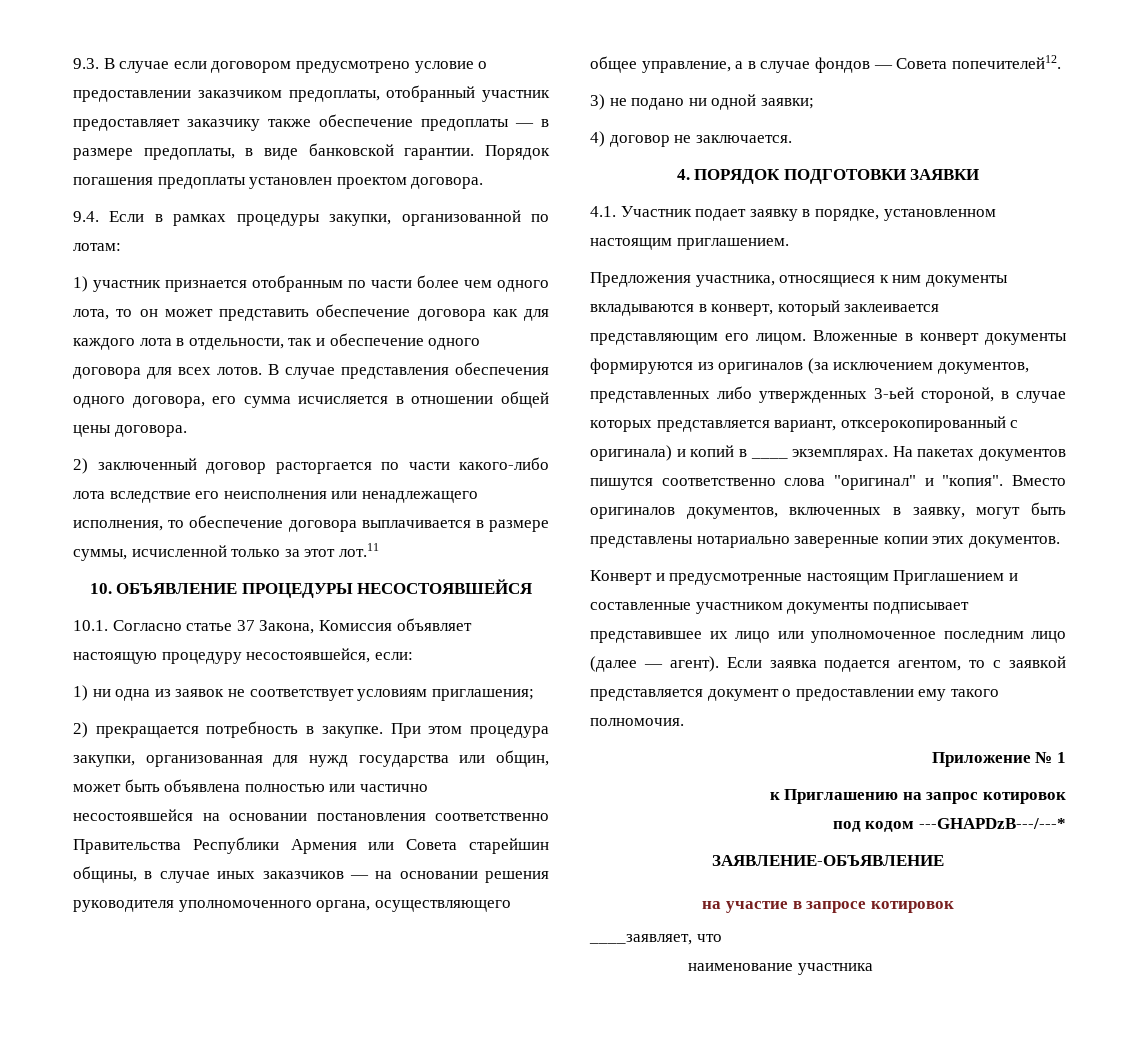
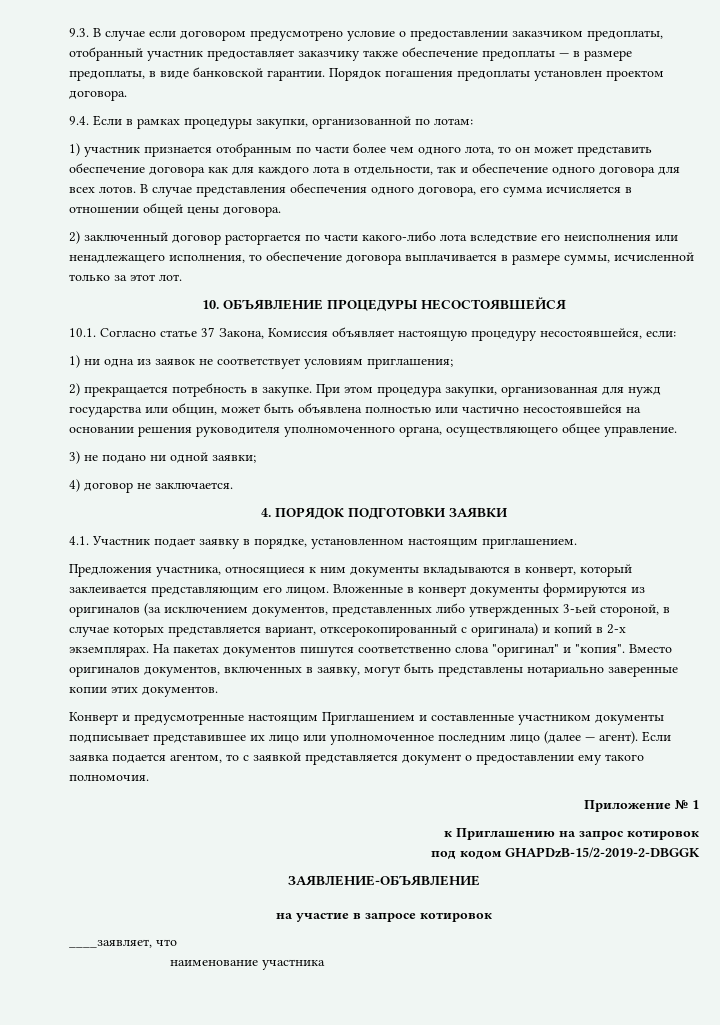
[338,543,379,557] лот.11 -> [159,274,182,281] лот.
[316,813,549,821] [73,837,549,854] [73,866,478,883] постановления соответственно Правительства Республики Армения или Совета старейшин общины, в случае иных заказчиков — на основании -> (134, 430) none
[641,55,1061,73] управление, а в случае фондов — Совета попечителей12. -> [604,426,677,437] управление.
[750,457,788,459] ____ -> [607,624,626,634] 2-х
[919,818,1066,829] ---GHAPDzB---/---* -> [505,847,700,858] GHAPDzB-15/2-2019-2-DBGGK

